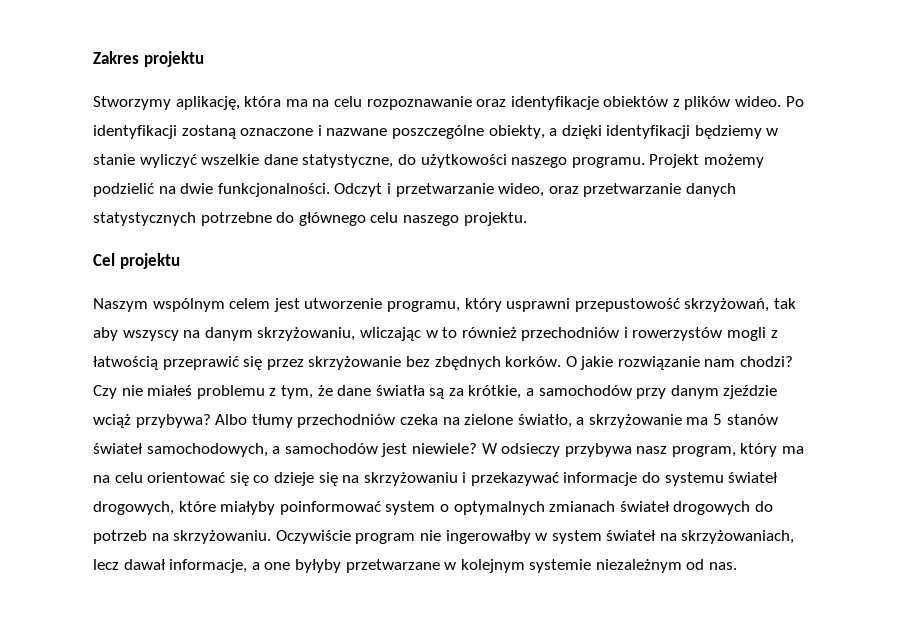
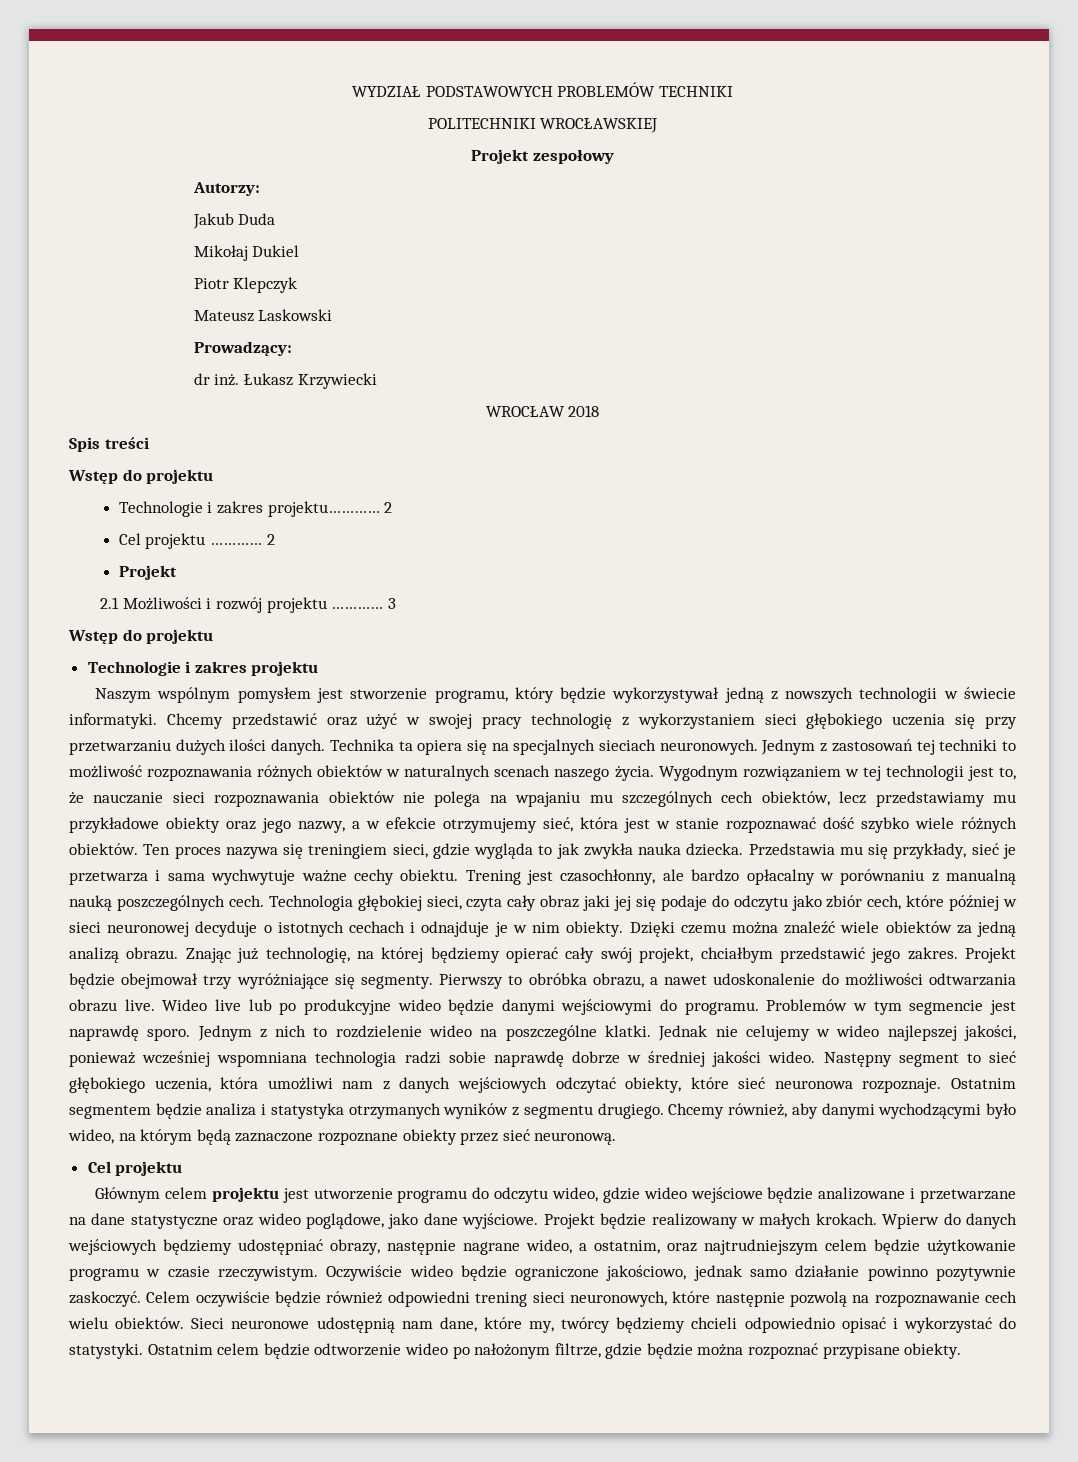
[93,51,204,67] [93,96,804,110] [93,125,779,139] [93,154,764,168] [93,183,736,197] [93,212,527,226] [93,253,180,269] [93,298,796,312] [93,327,778,341] [93,356,794,370] [93,385,778,399] [93,414,778,428] [93,443,805,457] [93,472,779,486] [93,501,773,515] [93,530,795,544] [93,559,738,573] Zakres projektu // Stworzymy aplikację, która ma na celu rozpoznawanie oraz identyfikacje obiektów z plików wideo. Po identyfikacji zostaną oznaczone i nazwane poszczególne obiekty, a dzięki identyfikacji będziemy w stanie wyliczyć wszelkie dane statystyczne, do użytkowości naszego programu. Projekt możemy podzielić na dwie funkcjonalności. Odczyt i przetwarzanie wideo, oraz przetwarzanie danych statystycznych potrzebne do głównego celu naszego projektu. // Cel projektu // Naszym wspólnym celem jest utworzenie programu, który usprawni przepustowość skrzyżowań, tak aby wszyscy na danym skrzyżowaniu, wliczając w to również przechodniów i rowerzystów mogli z łatwością przeprawić się przez skrzyżowanie bez zbędnych korków. O jakie rozwiązanie nam chodzi? Czy nie miałeś problemu z tym, że dane światła są za krótkie, a samochodów przy danym zjeździe wciąż przybywa? Albo tłumy przechodniów czeka na zielone światło, a skrzyżowanie ma 5 stanów świateł samochodowych, a samochodów jest niewiele? W odsieczy przybywa nasz program, który ma na celu orientować się co dzieje się na skrzyżowaniu i przekazywać informacje do systemu świateł drogowych, które miałyby poinformować system o optymalnych zmianach świateł drogowych do potrzeb na skrzyżowaniu. Oczywiście program nie ingerowałby w system świateł na skrzyżowaniach, lecz dawał informacje, a one byłyby przetwarzane w kolejnym systemie niezależnym od nas. -> [352,82,733,97] [427,118,658,133] [471,149,614,164] [192,182,260,196] [192,213,276,229] [193,245,300,261] [193,277,298,293] [193,309,333,322] [193,341,292,356] [193,373,377,389] [485,405,600,417] [69,437,149,452] [68,469,214,484] [118,501,393,517] [118,533,275,549] [118,565,177,580] [100,597,396,613] [68,629,214,644] [87,661,319,676] [95,687,1017,703] [69,713,1018,729] [69,739,1017,755] [69,765,1017,781] [69,791,1016,807] [69,817,1017,833] [69,843,1017,859] [69,869,1016,885] [69,895,1017,911] [69,921,1017,937] [69,947,1016,963] [69,973,1017,989] [69,999,1016,1015] [69,1025,1016,1041] [69,1051,1016,1067] [69,1077,1016,1093] [69,1103,1017,1119] [68,1129,617,1145] [87,1161,183,1176] [95,1187,1016,1203] [69,1213,1017,1229] [68,1239,1016,1255] [69,1265,1016,1281] [69,1291,1018,1307] [68,1317,1016,1333] [69,1343,962,1359] WYDZIAŁ PODSTAWOWYCH PROBLEMÓW TECHNIKI // POLITECHNIKI WROCŁAWSKIEJ // Projekt zespołowy // Autorzy: // Jakub Duda // Mikołaj Dukiel // Piotr Klepczyk // Mateusz Laskowski // Prowadzący: // dr inż. Łukasz Krzywiecki // WROCŁAW 2018 // Spis treści // Wstęp do projektu // Technologie i zakres projektu………… 2 // Cel projektu ………… 2 // Projekt // 2.1 Możliwości i rozwój projektu ………… 3 // Wstęp do projektu // Technologie i zakres projektu // Naszym wspólnym pomysłem jest stworzenie programu, który będzie wykorzystywał jedną z nowszych technologii w świecie informatyki. Chcemy przedstawić oraz użyć w swojej pracy technologię z wykorzystaniem sieci głębokiego uczenia się przy przetwarzaniu dużych ilości danych. Technika ta opiera się na specjalnych sieciach neuronowych. Jednym z zastosowań tej techniki to możliwość rozpoznawania różnych obiektów w naturalnych scenach naszego życia. Wygodnym rozwiązaniem w tej technologii jest to, że nauczanie sieci rozpoznawania obiektów nie polega na wpajaniu mu szczególnych cech obiektów, lecz przedstawiamy mu przykładowe obiekty oraz jego nazwy, a w efekcie otrzymujemy sieć, która jest w stanie rozpoznawać dość szybko wiele różnych obiektów. Ten proces nazywa się treningiem sieci, gdzie wygląda to jak zwykła nauka dziecka. Przedstawia mu się przykłady, sieć je przetwarza i sama wychwytuje ważne cechy obiektu. Trening jest czasochłonny, ale bardzo opłacalny w porównaniu z manualną nauką poszczególnych cech. Technologia głębokiej sieci, czyta cały obraz jaki jej się podaje do odczytu jako zbiór cech, które później w sieci neuronowej decyduje o istotnych cechach i odnajduje je w nim obiekty. Dzięki czemu można znaleźć wiele obiektów za jedną analizą obrazu. Znając już technologię, na której będziemy opierać cały swój projekt, chciałbym przedstawić jego zakres. Projekt będzie obejmował trzy wyróżniające się segmenty. Pierwszy to obróbka obrazu, a nawet udoskonalenie do możliwości odtwarzania obrazu live. Wideo live lub po produkcyjne wideo będzie danymi wejściowymi do programu. Problemów w tym segmencie jest naprawdę sporo. Jednym z nich to rozdzielenie wideo na poszczególne klatki. Jednak nie celujemy w wideo najlepszej jakości, ponieważ wcześniej wspomniana technologia radzi sobie naprawdę dobrze w średniej jakości wideo. Następny segment to sieć głębokiego uczenia, która umożliwi nam z danych wejściowych odczytać obiekty, które sieć neuronowa rozpoznaje. Ostatnim segmentem będzie analiza i statystyka otrzymanych wyników z segmentu drugiego. Chcemy również, aby danymi wychodzącymi było wideo, na którym będą zaznaczone rozpoznane obiekty przez sieć neuronową. // Cel projektu // Głównym celem projektu jest utworzenie programu do odczytu wideo, gdzie wideo wejściowe będzie analizowane i przetwarzane na dane statystyczne oraz wideo poglądowe, jako dane wyjściowe. Projekt będzie realizowany w małych krokach. Wpierw do danych wejściowych będziemy udostępniać obrazy, następnie nagrane wideo, a ostatnim, oraz najtrudniejszym celem będzie użytkowanie programu w czasie rzeczywistym. Oczywiście wideo będzie ograniczone jakościowo, jednak samo działanie powinno pozytywnie zaskoczyć. Celem oczywiście będzie również odpowiedni trening sieci neuronowych, które następnie pozwolą na rozpoznawanie cech wielu obiektów. Sieci neuronowe udostępnią nam dane, które my, twórcy będziemy chcieli odpowiednio opisać i wykorzystać do statystyki. Ostatnim celem będzie odtworzenie wideo po nałożonym filtrze, gdzie będzie można rozpoznać przypisane obiekty.

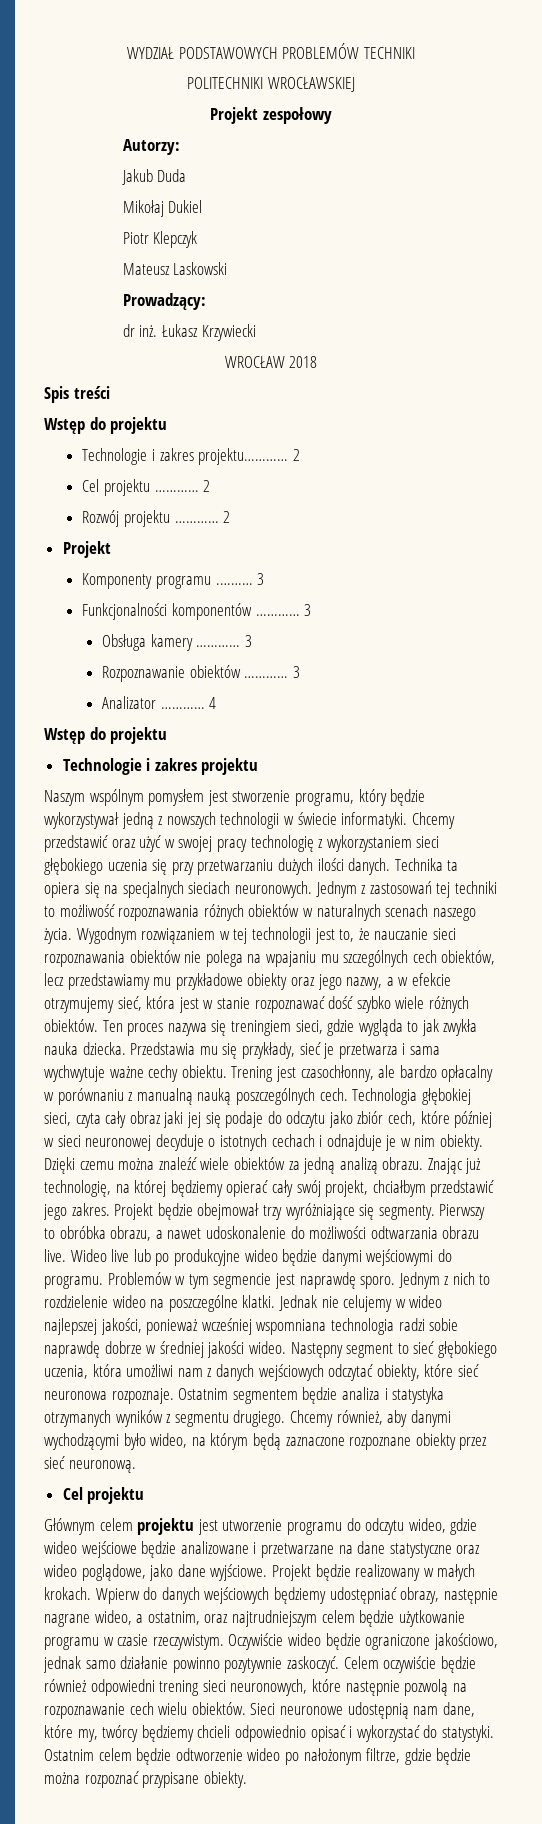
[118,565,177,580] [100,597,396,613] Projekt // 2.1 Możliwości i rozwój projektu ………… 3 -> [82,510,231,527] [62,541,111,558] [82,573,265,589] [82,603,312,620] [102,634,252,651] [102,665,300,682] [102,696,217,709] Rozwój projektu ………… 2 // Projekt // Komponenty programu .……… 3 // Funkcjonalności komponentów ………… 3 // Obsługa kamery ………… 3 // Rozpoznawanie obiektów ………… 3 // Analizator ………… 4

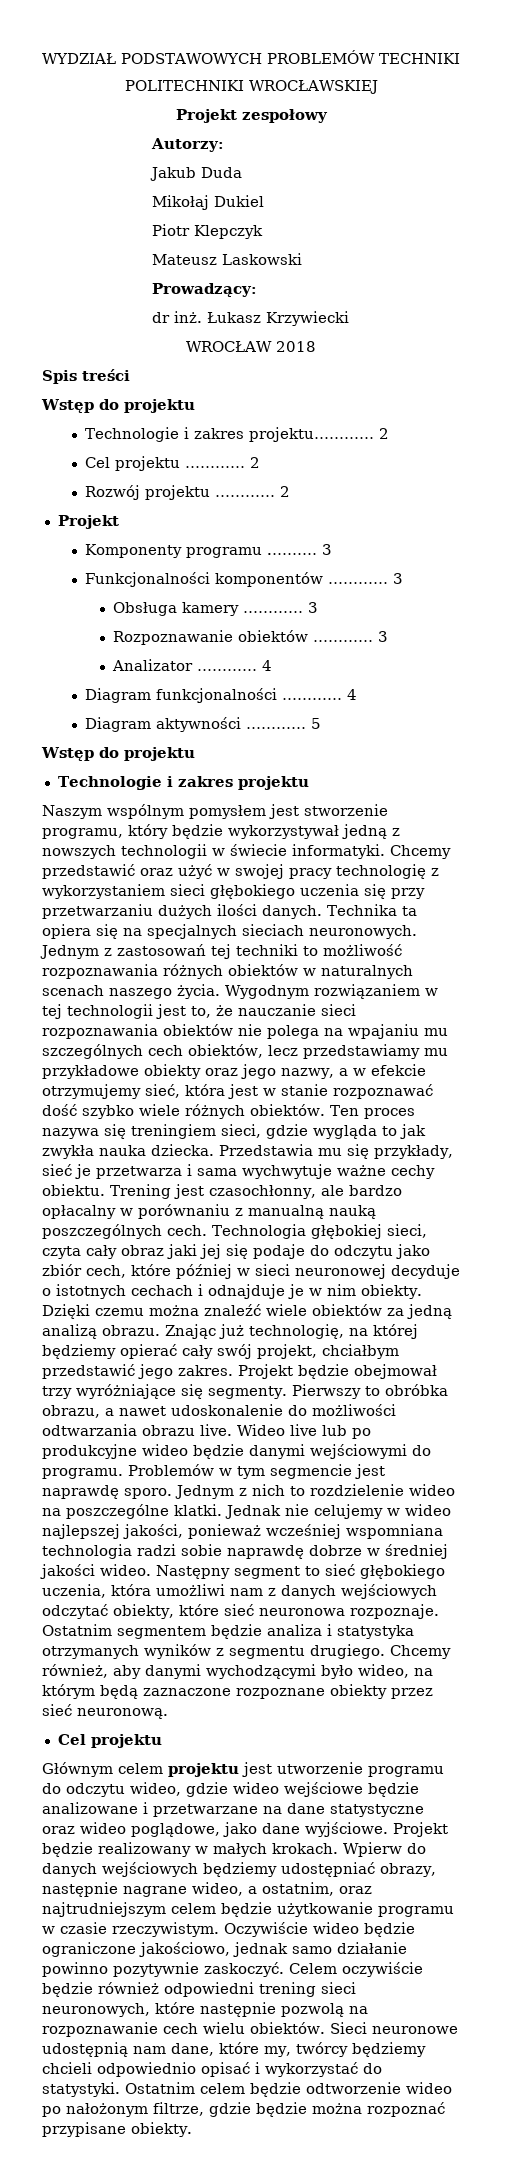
(217, 703) none -> [85,688,358,703] [85,717,322,732] // Diagram funkcjonalności ………… 4 // Diagram aktywności ………… 5

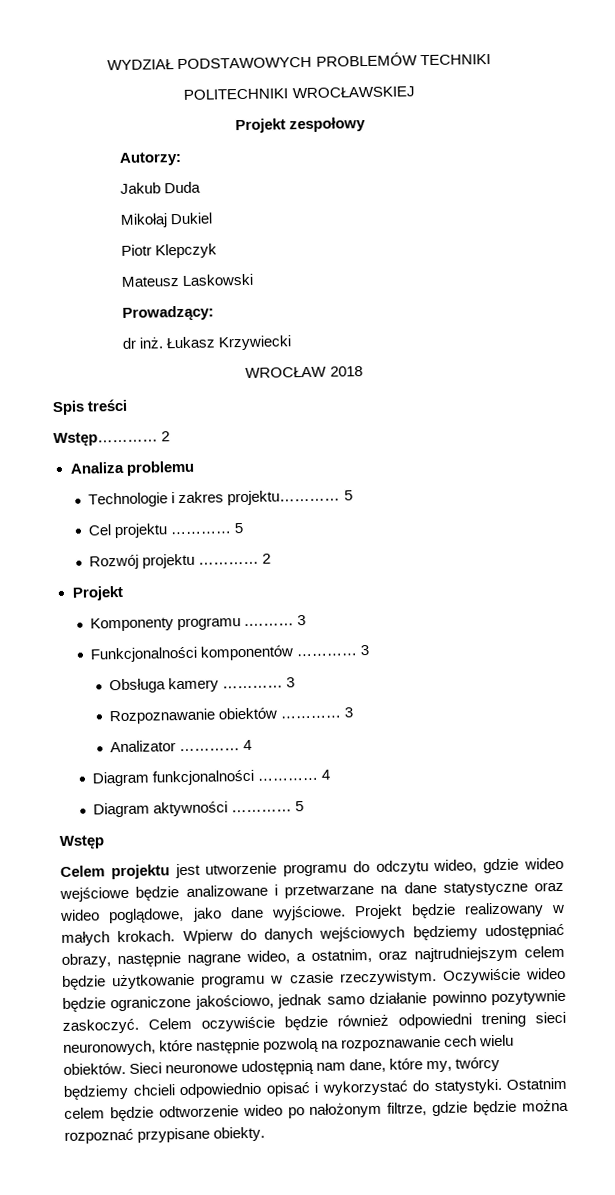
[41,399,195,413] Wstęp do projektu -> [53,431,171,448] [69,460,195,476] Wstęp………… 2 // Analiza problemu
[379,428,390,439] 2 -> [343,490,353,501] 5
[250,457,261,468] 2 -> [234,523,244,534] 5
[99,747,195,761] [57,776,309,790] [42,804,388,819] [42,824,400,839] [42,844,451,859] [42,864,439,879] [42,884,425,899] [42,904,417,919] [42,924,417,939] [40,944,402,959] [42,964,413,979] [42,984,438,999] [42,1004,356,1019] [42,1024,448,1039] [42,1044,448,1059] [42,1064,426,1079] [42,1084,433,1099] [42,1104,415,1119] [42,1124,426,1139] [42,1144,453,1159] [42,1164,435,1179] [42,1184,402,1199] [42,1204,376,1219] [42,1224,427,1239] [42,1244,430,1259] [42,1264,460,1279] [42,1284,422,1299] [42,1304,452,1319] [42,1324,418,1339] [42,1344,399,1359] [42,1364,437,1379] [42,1384,448,1399] [42,1404,396,1418] [42,1424,371,1439] [42,1444,431,1459] [42,1464,385,1479] [42,1484,455,1499] [42,1504,451,1519] [42,1524,443,1539] [42,1544,448,1559] [40,1564,445,1579] [42,1584,437,1599] [42,1604,439,1619] [42,1624,414,1639] [42,1644,451,1659] [42,1664,433,1679] [42,1684,433,1699] [42,1704,168,1719] [57,1734,162,1748] [42,1762,163,1777] do projektu // Technologie i zakres projektu // Naszym wspólnym pomysłem jest stworzenie programu, który będzie wykorzystywał jedną z nowszych technologii w świecie informatyki. Chcemy przedstawić oraz użyć w swojej pracy technologię z wykorzystaniem sieci głębokiego uczenia się przy przetwarzaniu dużych ilości danych. Technika ta opiera się na specjalnych sieciach neuronowych. Jednym z zastosowań tej techniki to możliwość rozpoznawania różnych obiektów w naturalnych scenach naszego życia. Wygodnym rozwiązaniem w tej technologii jest to, że nauczanie sieci rozpoznawania obiektów nie polega na wpajaniu mu szczególnych cech obiektów, lecz przedstawiamy mu przykładowe obiekty oraz jego nazwy, a w efekcie otrzymujemy sieć, która jest w stanie rozpoznawać dość szybko wiele różnych obiektów. Ten proces nazywa się treningiem sieci, gdzie wygląda to jak zwykła nauka dziecka. Przedstawia mu się przykłady, sieć je przetwarza i sama wychwytuje ważne cechy obiektu. Trening jest czasochłonny, ale bardzo opłacalny w porównaniu z manualną nauką poszczególnych cech. Technologia głębokiej sieci, czyta cały obraz jaki jej się podaje do odczytu jako zbiór cech, które później w sieci neuronowej decyduje o istotnych cechach i odnajduje je w nim obiekty. Dzięki czemu można znaleźć wiele obiektów za jedną analizą obrazu. Znając już technologię, na której będziemy opierać cały swój projekt, chciałbym przedstawić jego zakres. Projekt będzie obejmował trzy wyróżniające się segmenty. Pierwszy to obróbka obrazu, a nawet udoskonalenie do możliwości odtwarzania obrazu live. Wideo live lub po produkcyjne wideo będzie danymi wejściowymi do programu. Problemów w tym segmencie jest naprawdę sporo. Jednym z nich to rozdzielenie wideo na poszczególne klatki. Jednak nie celujemy w wideo najlepszej jakości, ponieważ wcześniej wspomniana technologia radzi sobie naprawdę dobrze w średniej jakości wideo. Następny segment to sieć głębokiego uczenia, która umożliwi nam z danych wejściowych odczytać obiekty, które sieć neuronowa rozpoznaje. Ostatnim segmentem będzie analiza i statystyka otrzymanych wyników z segmentu drugiego. Chcemy również, aby danymi wychodzącymi było wideo, na którym będą zaznaczone rozpoznane obiekty przez sieć neuronową. // Cel projektu // Głównym celem -> [60,865,105,878] // Celem

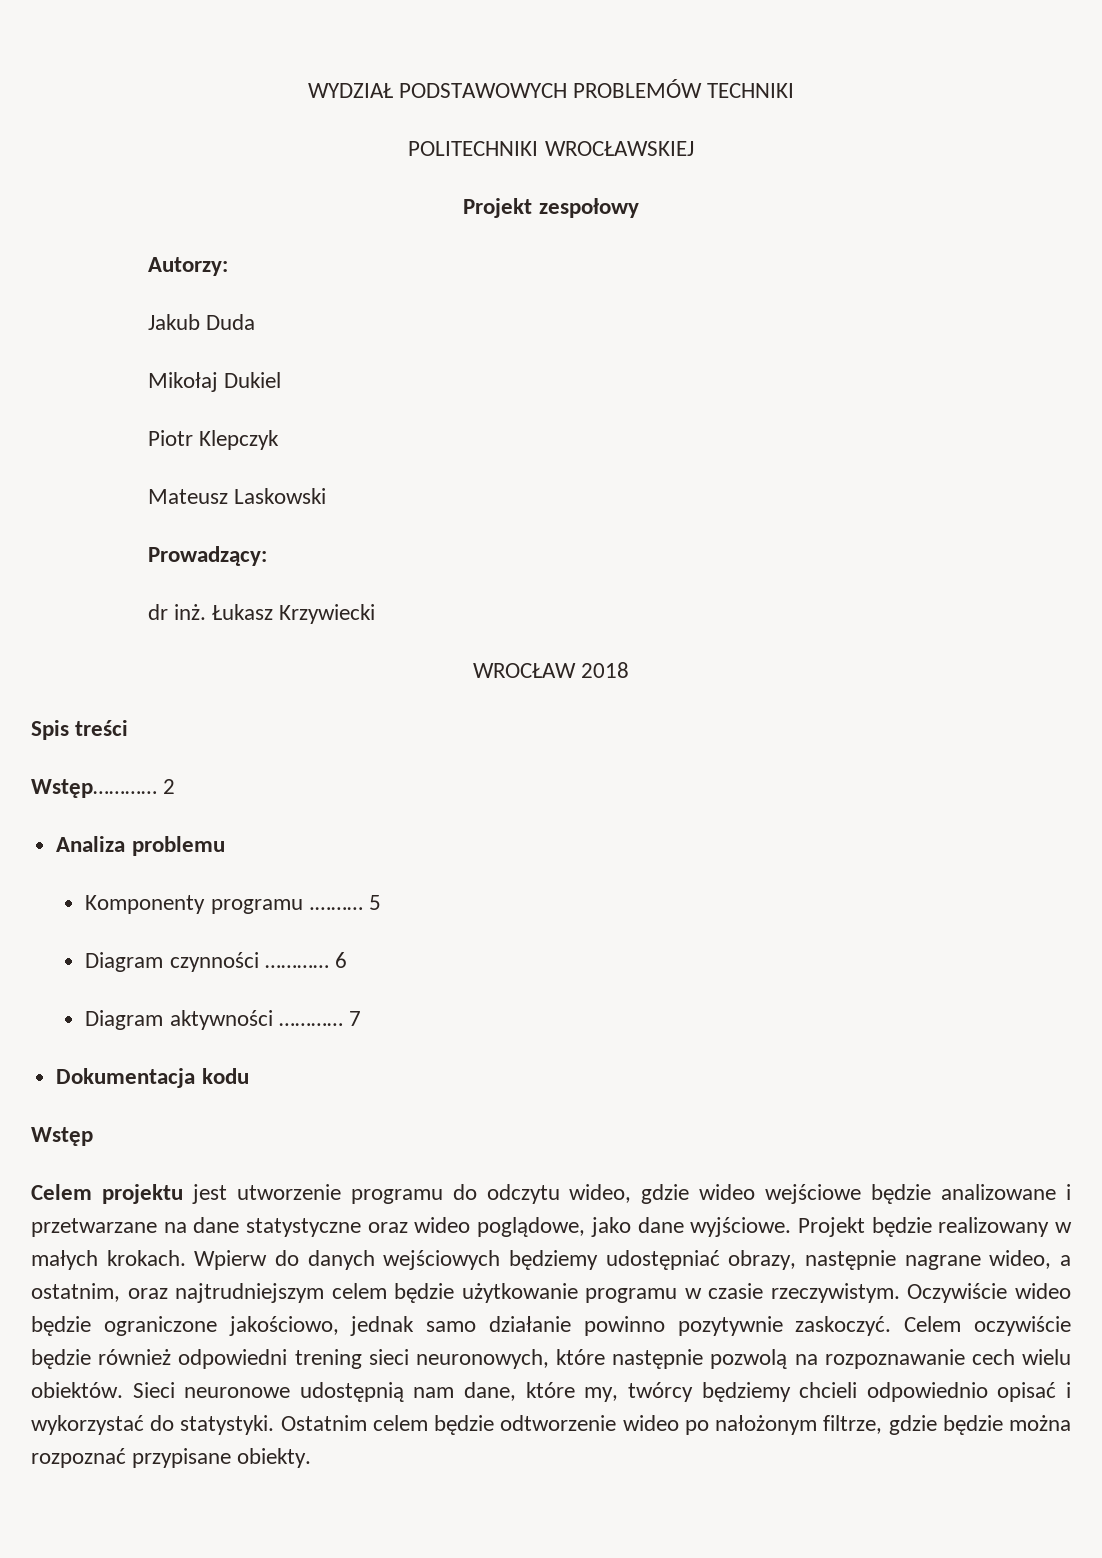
[88,489,353,508] [88,523,244,539] [89,553,272,570] [71,585,124,601] [90,615,307,632] [90,645,370,663] [109,677,296,694] [109,707,354,725] [110,739,253,753] [92,769,331,787] Technologie i zakres projektu………… 5 // Cel projektu ………… 5 // Rozwój projektu ………… 2 // Projekt // Komponenty programu .……… 3 // Funkcjonalności komponentów ………… 3 // Obsługa kamery ………… 3 // Rozpoznawanie obiektów ………… 3 // Analizator ………… 4 // Diagram funkcjonalności ………… 4 -> [85,895,382,914] [85,952,348,972] Komponenty programu .……… 5 // Diagram czynności ………… 6
[295,801,305,812] 5 -> [349,1011,362,1026] [56,1068,249,1088] 7 // Dokumentacja kodu

